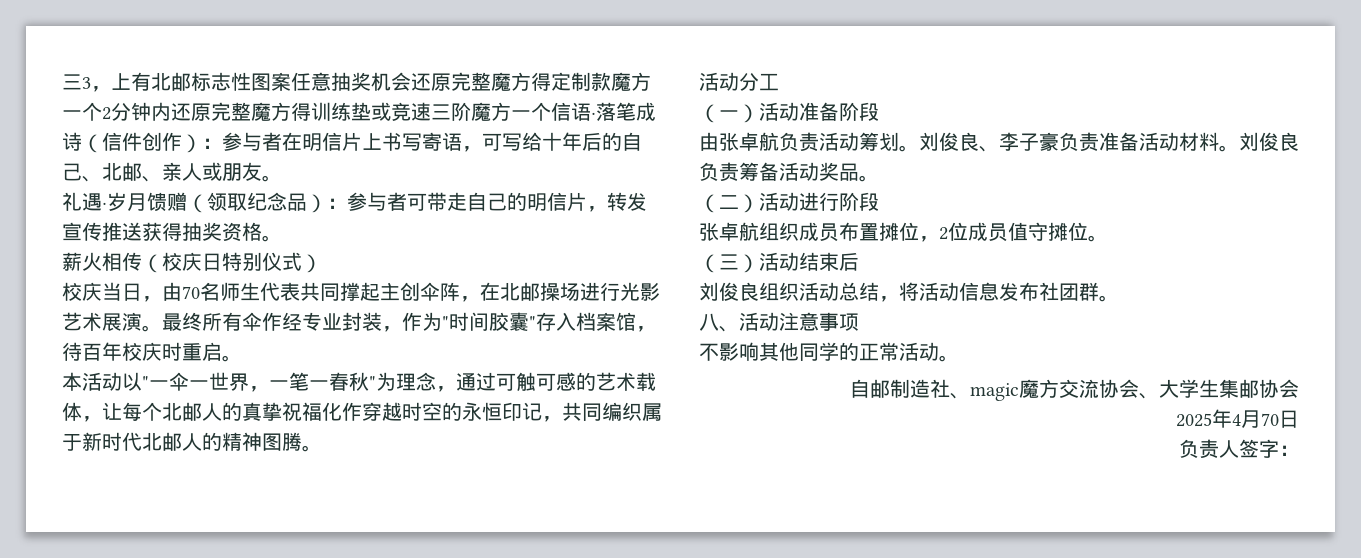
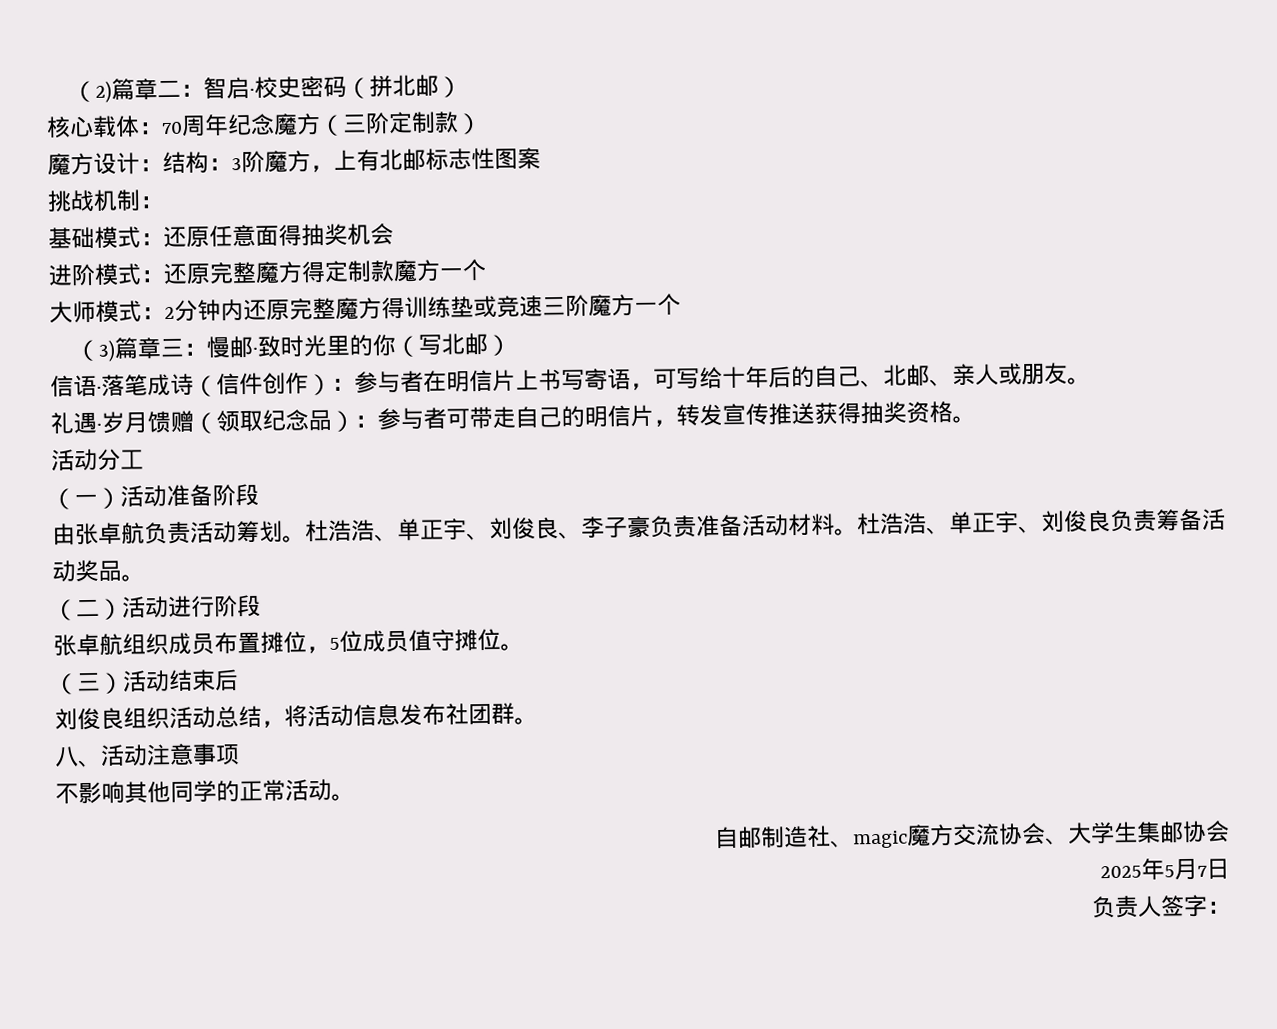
[62,74,91,90] 三3 -> [71,74,462,103] [46,111,482,139] [47,150,311,176] （2)篇章二：智启·校史密码（拼北邮） // 核心载体：70周年纪念魔方（三阶定制款） // 魔方设计：结构：3阶魔方
[291,72,331,91] 任意 -> [47,189,164,213] [48,224,302,250] // 挑战机制： // 基础模式：还原任意面得
(411, 81) none -> [48,263,164,287] // 进阶模式：
(102, 111) none -> [49,300,165,324] // 大师模式：
(551, 111) none -> [74,332,511,362] // （3)篇章三：慢邮·致时光里的你（写北邮） //
[62,252,322,273] [62,282,660,302] [62,312,656,332] [62,342,242,362] [62,372,656,392] [62,402,662,422] [62,432,322,452] // 薪火相传（校庆日特别仪式） // 校庆当日，由70名师生代表共同撑起主创伞阵，在北邮操场进行光影艺术展演。最终所有伞作经专业封装，作为"时间胶囊"存入档案馆，待百年校庆时重启。 // 本活动以"一伞一世界，一笔一春秋"为理念，通过可触可感的艺术载体，让每个北邮人的真挚祝福化作穿越时空的永恒印记，共同编织属于新时代北邮人的精神图腾。 -> (976, 419) none
(919, 148) none -> [305,518,490,543] 杜浩浩、单正宇、
(1239, 148) none -> [857,511,1042,536] 杜浩浩、单正宇、
[939,227,948,240] 2 -> [329,637,340,650] 5
[1232,410,1279,428] 4月70 -> [1164,857,1207,881] 5月7

